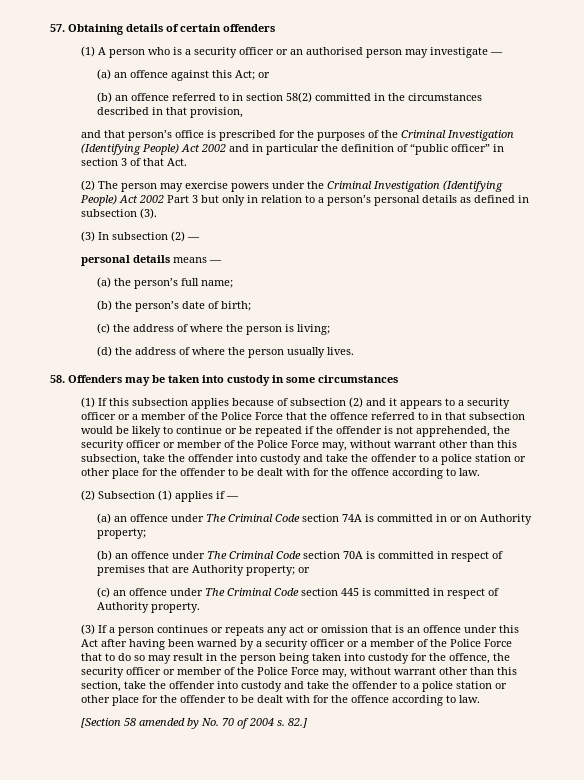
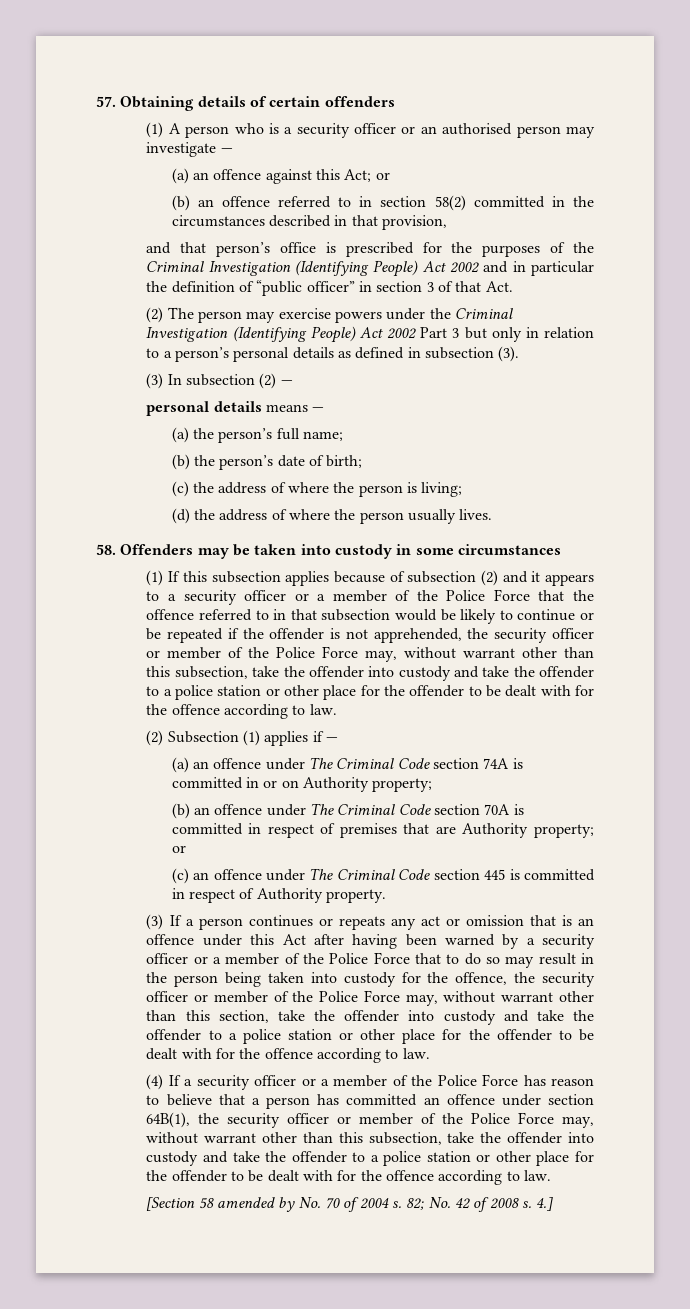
(481, 699) none -> [146,1074,594,1090] [146,1094,594,1109] [146,1112,594,1128] [146,1132,594,1145] [146,1151,594,1166] [146,1170,551,1185] // (4) If a security officer or a member of the Police Force has reason to believe that a person has committed an offence under section 64B(1), the security officer or member of the Police Force may, without warrant other than this subsection, take the offender into custody and take the offender to a police station or other place for the offender to be dealt with for the offence according to law.
[288,718,308,728] 82.] -> [406,1197,554,1212] 82; No. 42 of 2008 s. 4.]

